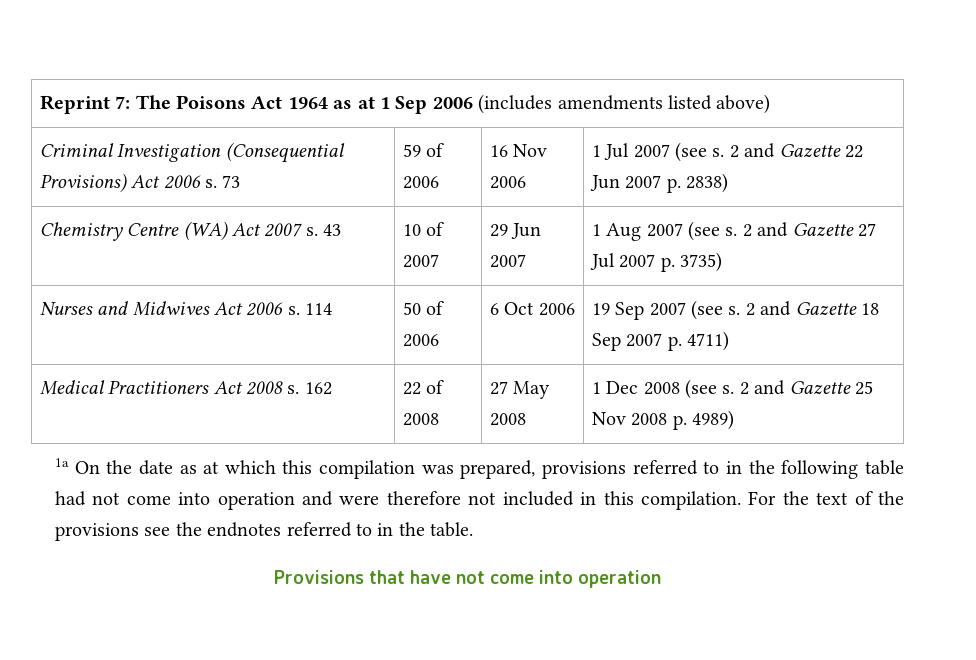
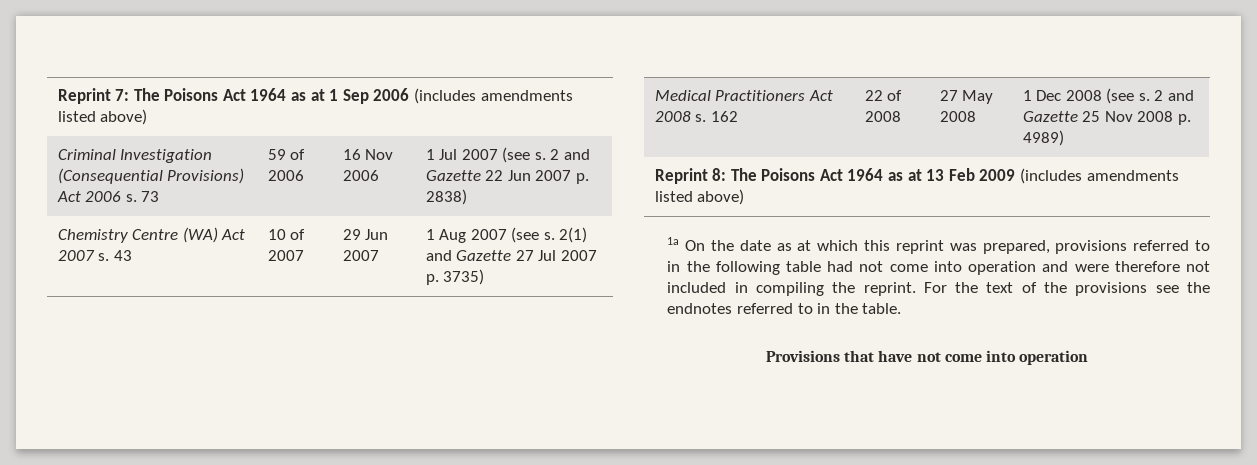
[742,224,752,237] 2 -> [559,227,588,243] 2(1)
[39,301,333,316] [402,301,445,315] [402,334,439,347] [489,302,575,316] [591,300,880,320] [591,331,730,351] // Nurses and Midwives Act 2006 s. 114 | 50 of 2006 | 6 Oct 2006 | 19 Sep 2007 (see s. 2 and Gazette 18 Sep 2007 p. 4711) -> (485, 277) none
(735, 420) none -> [654,168,1179,184] [654,189,745,205] // Reprint 8: The Poisons Act 1964 as at 13 Feb 2009 (includes amendments listed above)
[319,460,416,479] compilation -> [895,240,944,254] reprint
[603,491,741,510] this compilation. -> [755,282,916,296] compiling the reprint.

